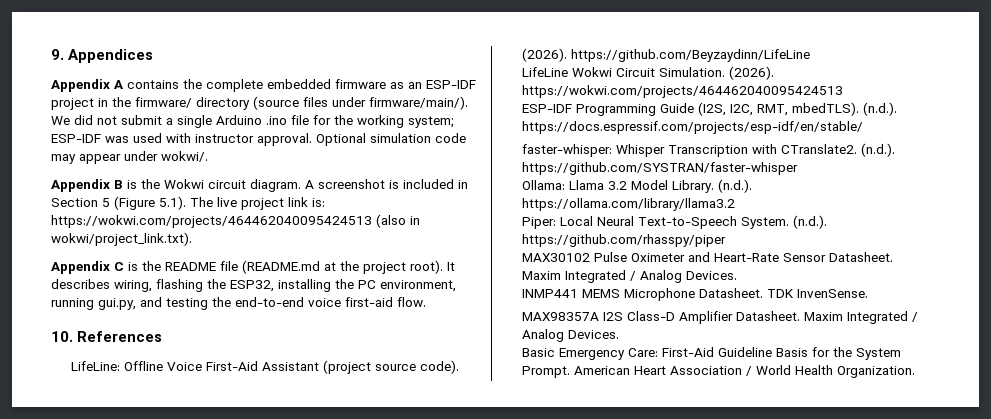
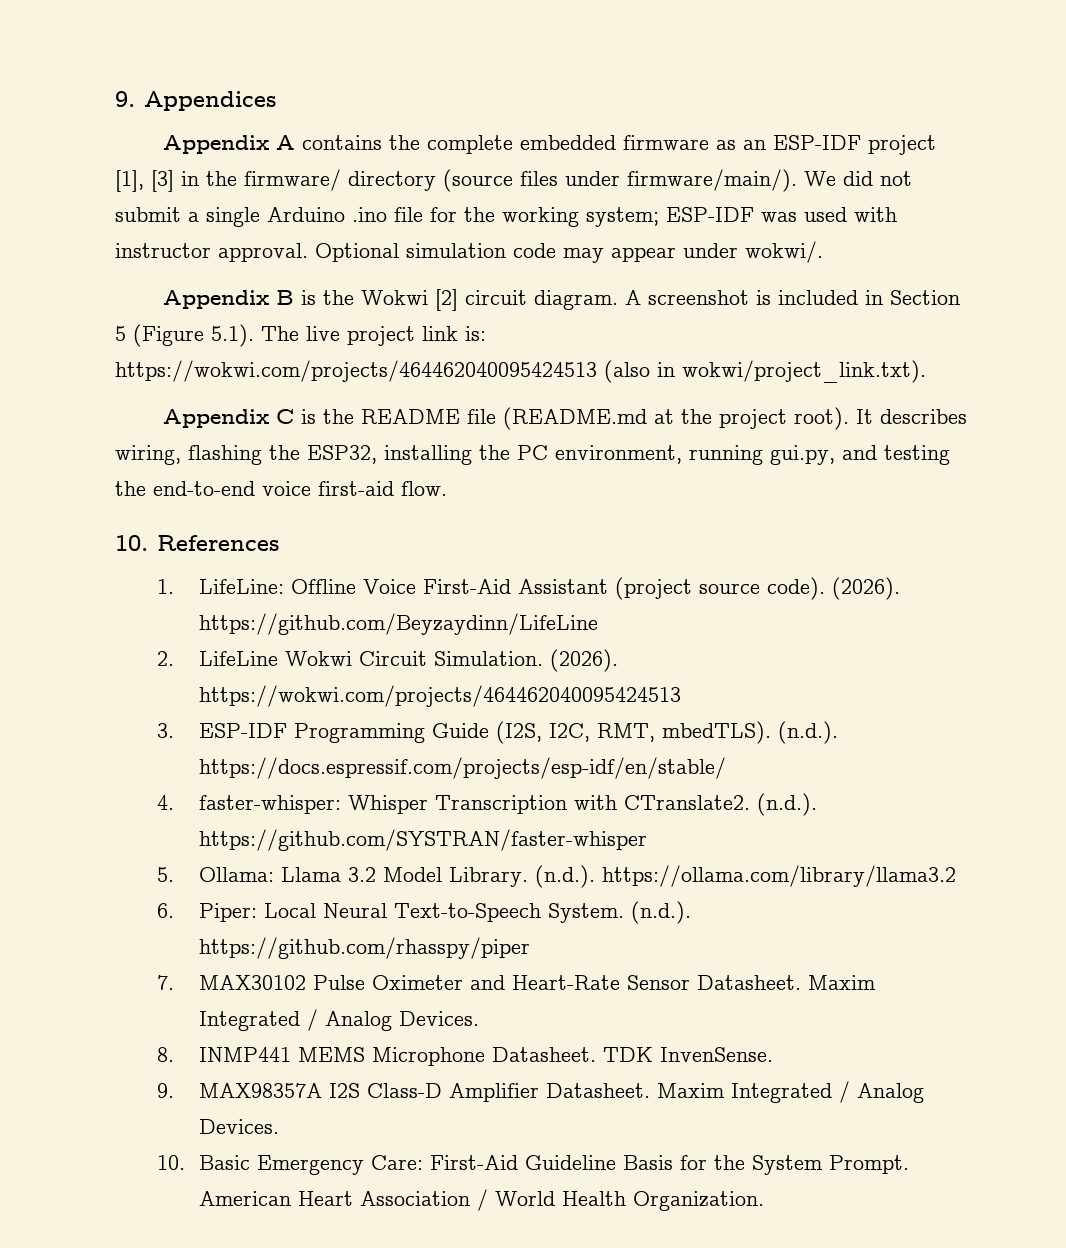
(94, 104) none -> [115,170,174,192] [1], [3]
(204, 184) none -> [434,289,458,311] [2]
(163, 336) none -> [157,579,175,594] 1.
(810, 55) none -> [157,651,175,666] 2.
(843, 91) none -> [157,723,175,738] 3.
(863, 127) none -> [157,795,175,810] 4.
(798, 168) none -> [157,867,175,882] 5.
(735, 204) none -> [157,903,175,918] 6.
(726, 240) none -> [157,975,175,990] 7.
(737, 275) none -> [157,1047,175,1062] 8.
(868, 293) none -> [157,1083,175,1098] 9.
(619, 334) none -> [157,1155,186,1170] 10.

